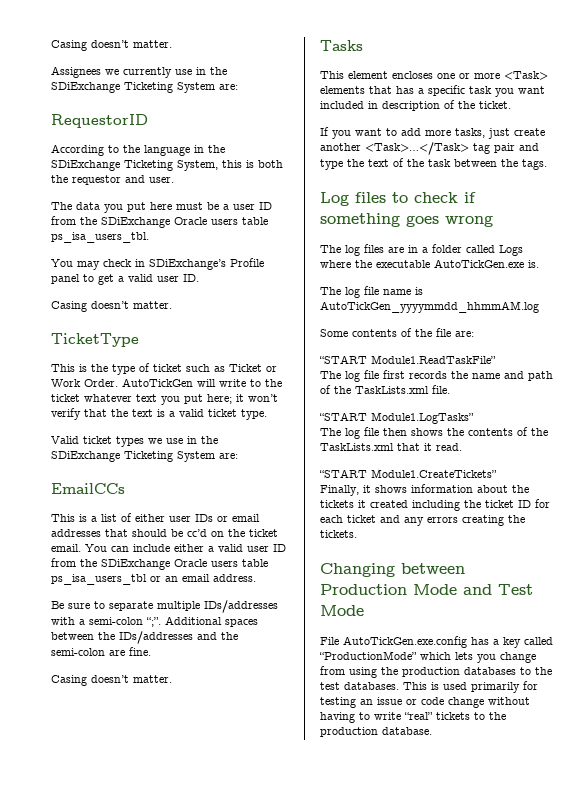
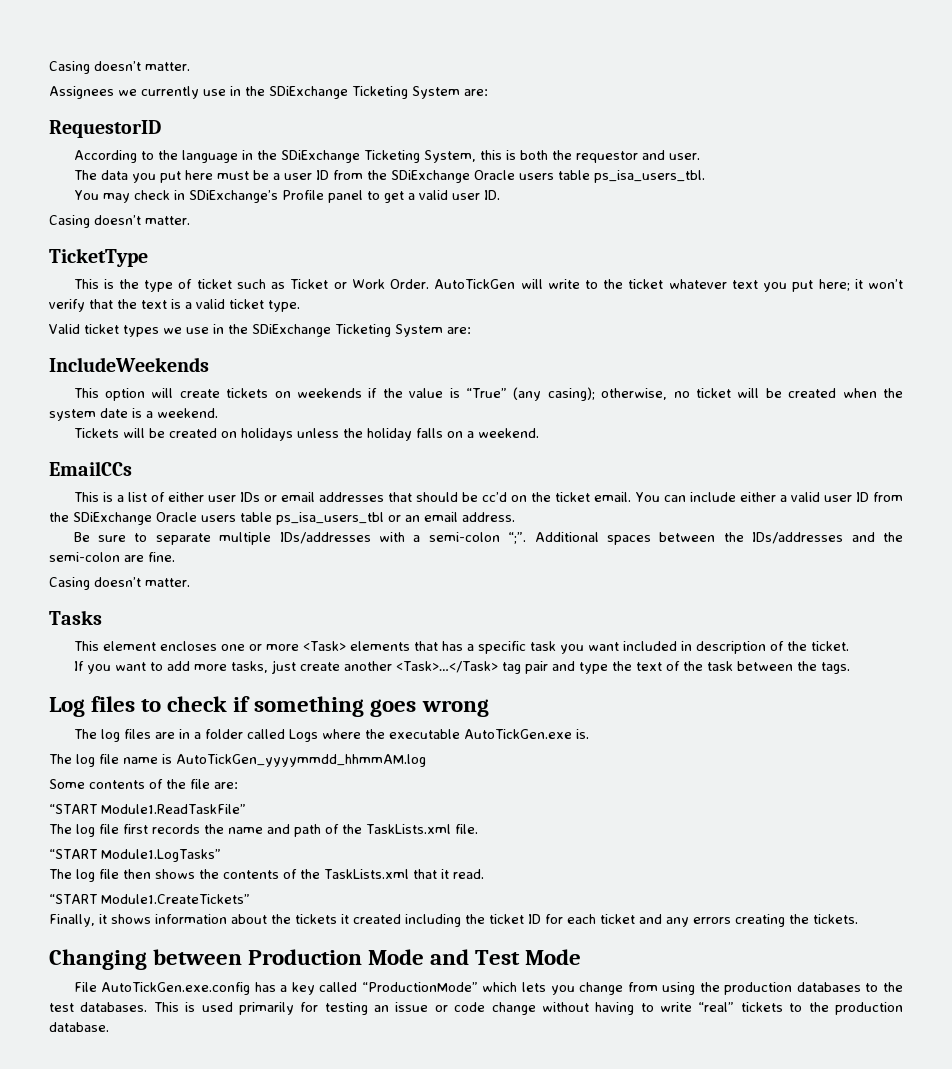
(238, 456) none -> [49,357,209,372] [73,387,904,401] [49,408,218,421] [73,428,539,441] // IncludeWeekends // This option will create tickets on weekends if the value is “True” (any casing); otherwise, no ticket will be created when the system date is a weekend. // Tickets will be created on holidays unless the holiday falls on a weekend.

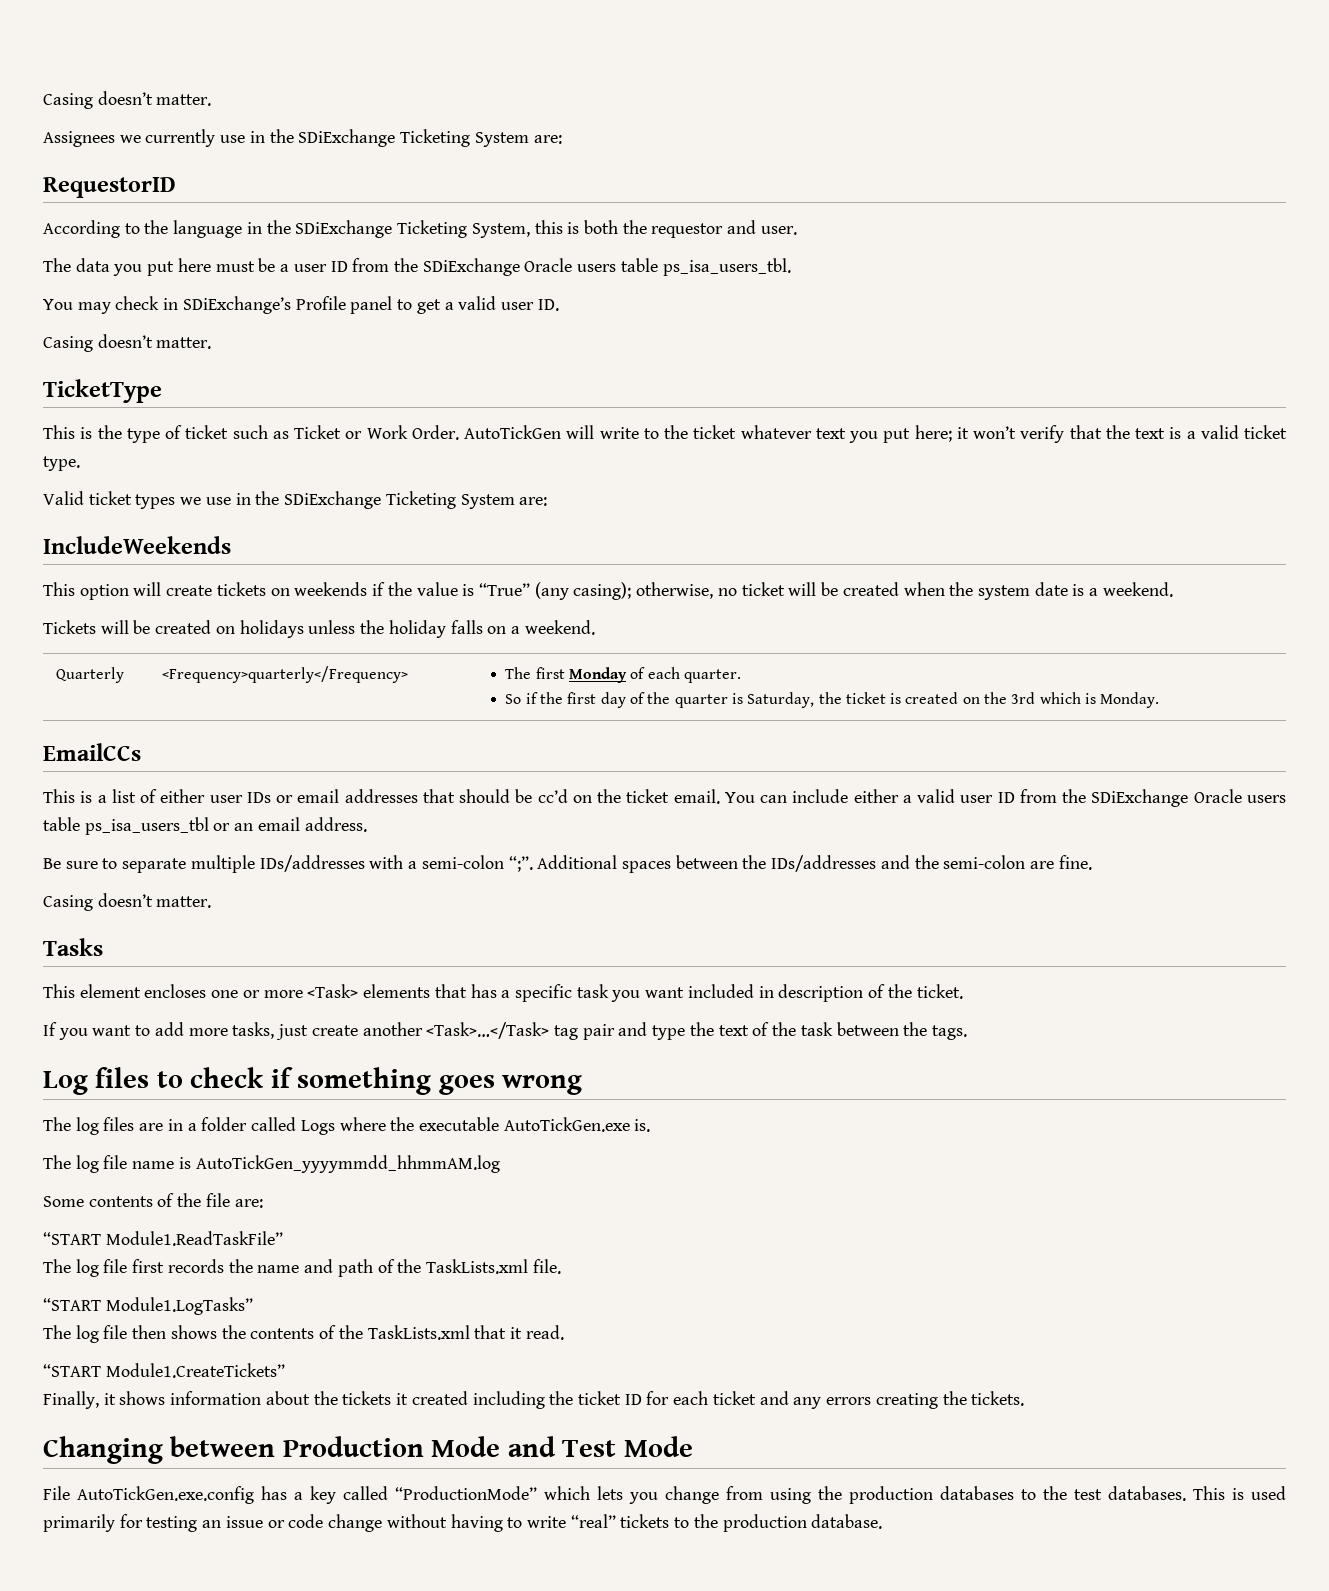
(539, 433) none -> [55,667,124,683] [161,666,408,683] [505,667,741,683] [505,692,1160,708] // Quarterly | <Frequency>quarterly</Frequency> | The first Monday of each quarter. // So if the first day of the quarter is Saturday, the ticket is created on the 3rd which is Monday.

